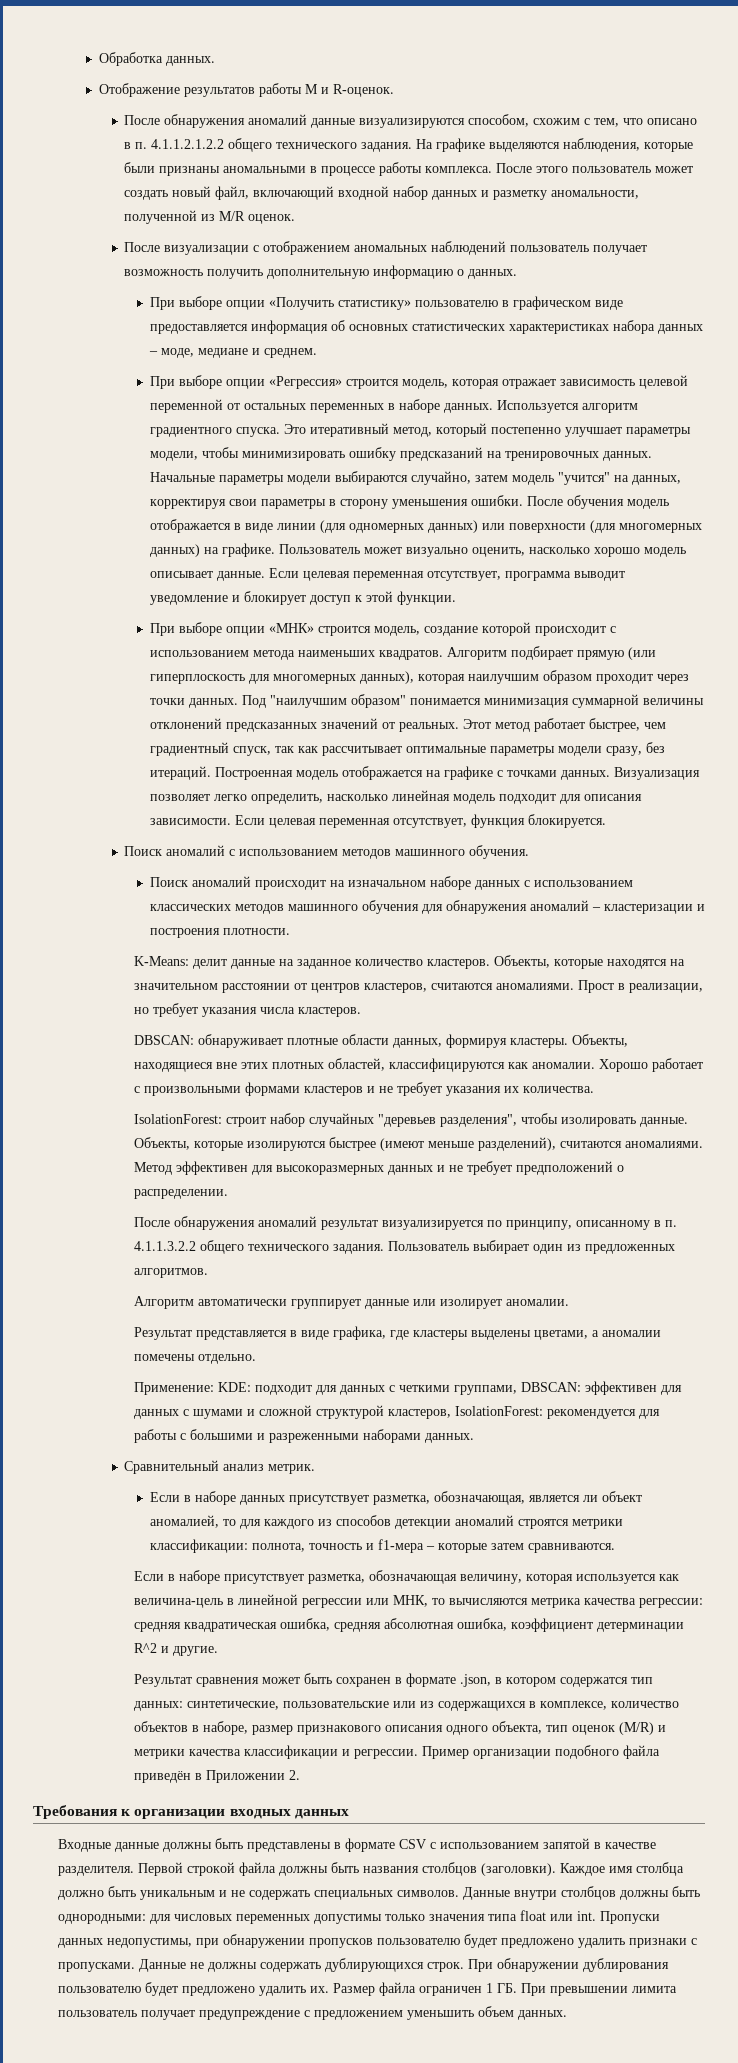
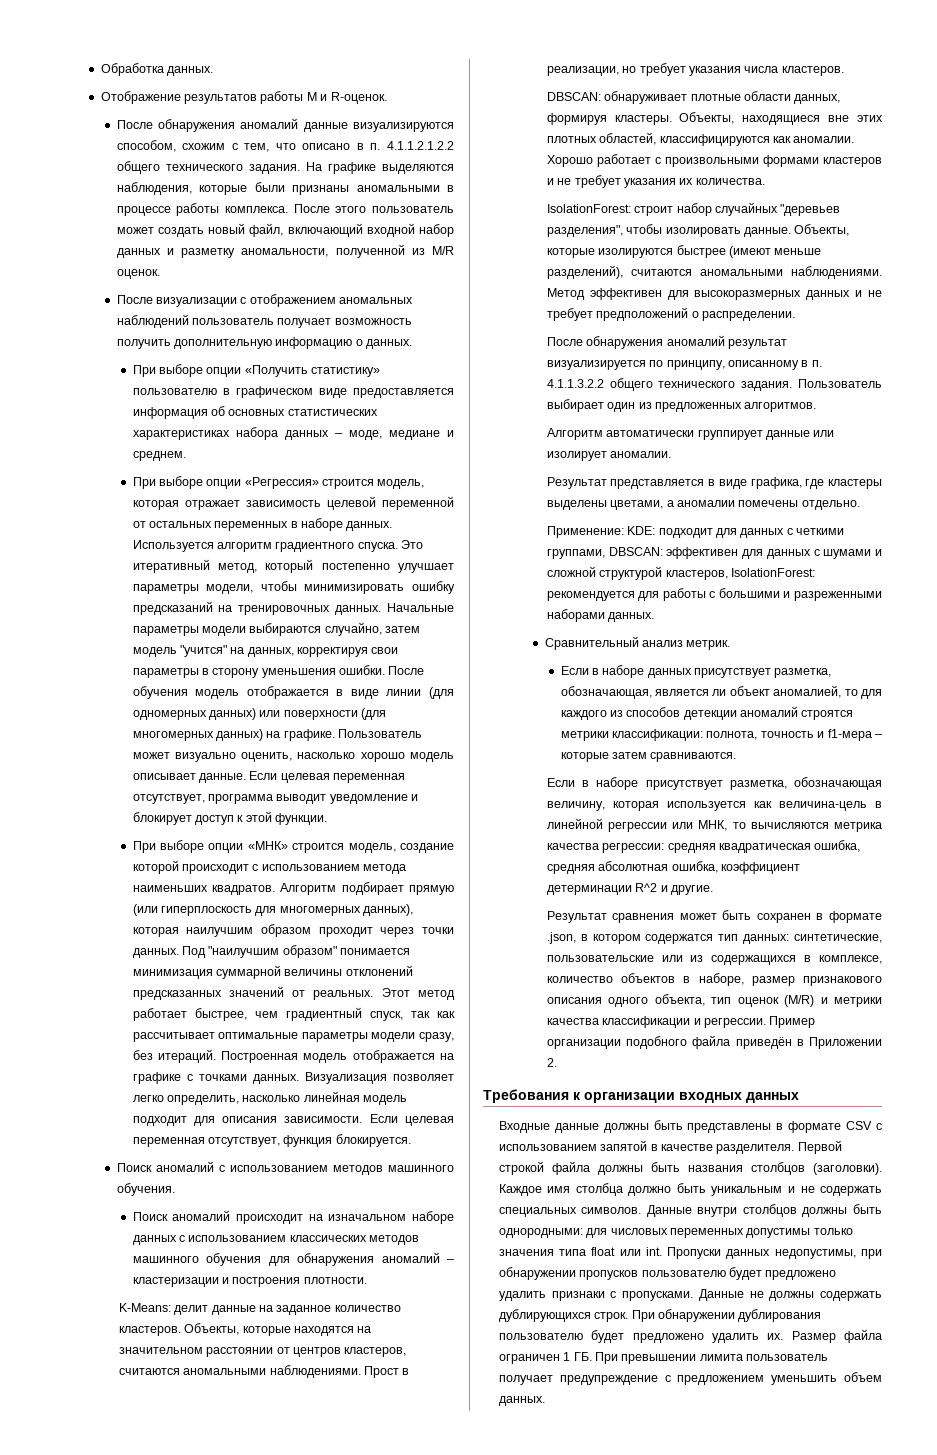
[496,983,575,990] аномалиями. -> [183,1365,361,1378] аномальными наблюдениями.
[625,1141,704,1148] аномалиями. -> [699,266,882,279] аномальными наблюдениями.

